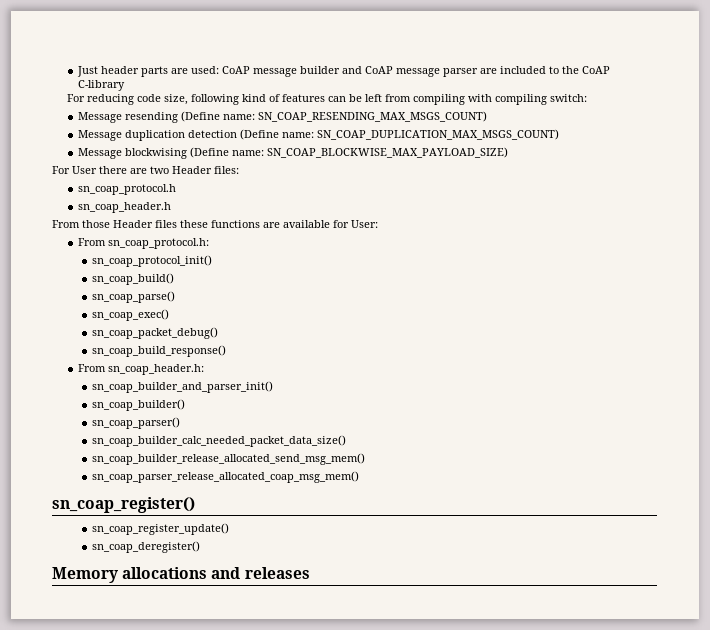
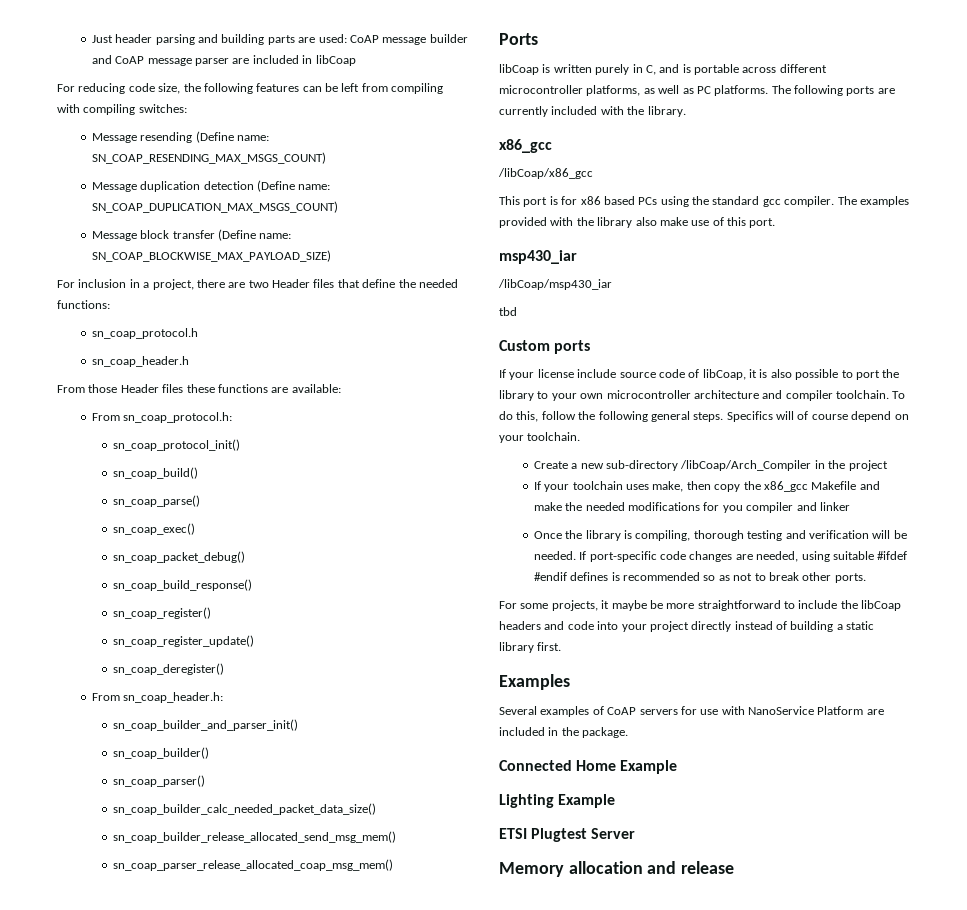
(140, 70) none -> [155,34,265,45] parsing and building
[549,66,611,74] [78,80,126,91] to the CoAP C-library -> [302,55,356,66] in libCoap
[190,94,280,105] following kind of -> [183,83,253,94] the following
[549,94,587,102] switch: -> [138,104,187,113] switches:
[125,148,188,159] blockwising -> [140,230,215,239] block transfer
[72,166,239,174] User there are two Header files: -> [78,279,458,290] [57,300,110,309] inclusion in a project, there are two Header files that define the needed functions:
[283,220,378,228] available for User: -> [291,384,341,393] available:
(227, 351) none -> [113,607,212,619] [113,635,255,647] [113,663,225,675] // sn_coap_register() // sn_coap_register_update() // sn_coap_deregister()
[52,497,195,513] [92,523,230,535] [92,541,201,553] [52,567,310,583] sn_coap_register() // sn_coap_register_update() // sn_coap_deregister() // Memory allocations and releases -> [499,33,538,45] [499,64,827,75] [499,85,895,96] [499,106,686,117] [499,139,552,153] [498,168,593,179] [499,196,909,207] [499,217,776,228] [499,250,577,264] [498,279,612,290] [499,307,517,316] [499,340,591,354] [499,369,900,380] [499,390,906,401] [499,411,909,422] [499,432,581,443] [533,460,888,471] [533,481,880,492] [533,502,850,513] [533,530,907,541] [533,551,908,562] [533,572,866,583] [499,600,902,611] [499,621,875,632] [499,642,562,653] [499,674,570,690] [499,706,884,717] [499,727,629,738] [499,760,678,774] [499,794,616,808] [499,828,636,842] [499,861,735,877] Ports // libCoap is written purely in C, and is portable across different microcontroller platforms, as well as PC platforms. The following ports are currently included with the library. // x86_gcc // /libCoap/x86_gcc // This port is for x86 based PCs using the standard gcc compiler. The examples provided with the library also make use of this port. // msp430_iar // /libCoap/msp430_iar // tbd // Custom ports // If your license include source code of libCoap, it is also possible to port the library to your own microcontroller architecture and compiler toolchain. To do this, follow the following general steps. Specifics will of course depend on your toolchain. // Create a new sub-directory /libCoap/Arch_Compiler in the project // If your toolchain uses make, then copy the x86_gcc Makefile and make the needed modifications for you compiler and linker // Once the library is compiling, thorough testing and verification will be needed. If port-specific code changes are needed, using suitable #ifdef #endif defines is recommended so as not to break other ports. // For some projects, it maybe be more straightforward to include the libCoap headers and code into your project directly instead of building a static library first. // Examples // Several examples of CoAP servers for use with NanoService Platform are included in the package. // Connected Home Example // Lighting Example // ETSI Plugtest Server // Memory allocation and release

